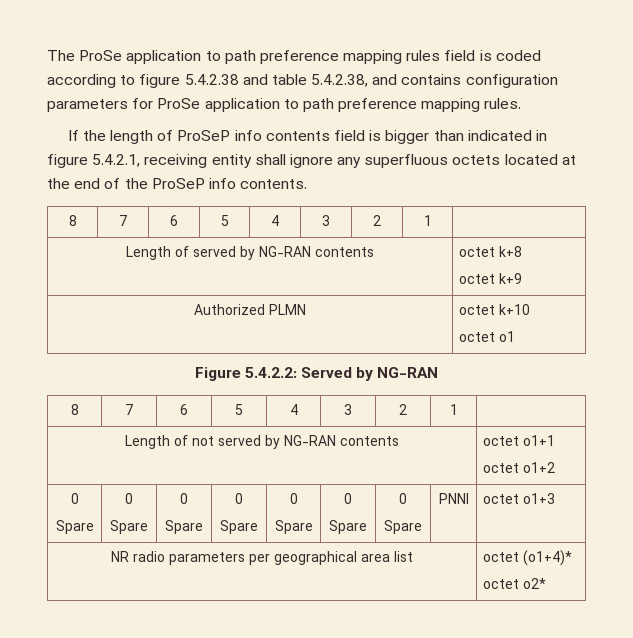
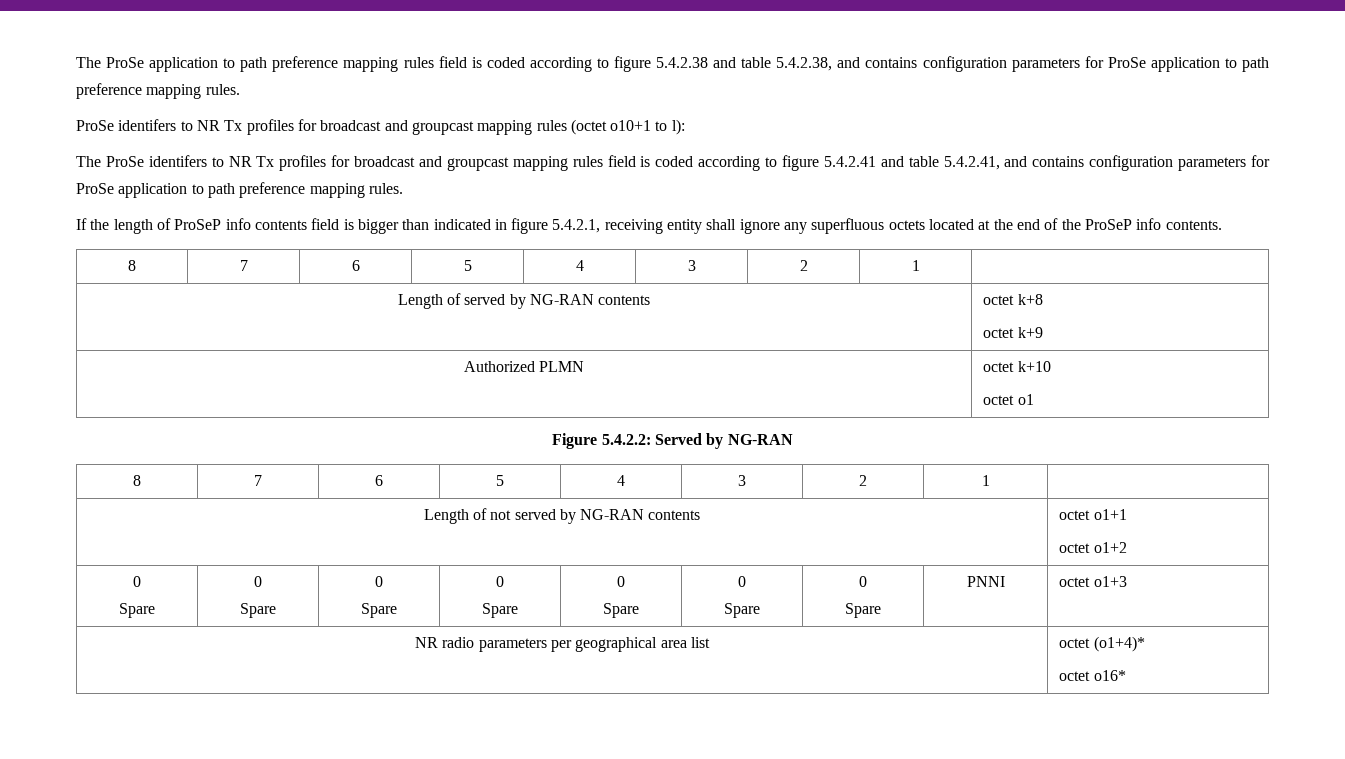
(522, 103) none -> [76,119,685,135] [76,155,1271,171] [76,182,403,198] // ProSe identifers to NR Tx profiles for broadcast and groupcast mapping rules (octet o10+1 to l): // The ProSe identifers to NR Tx profiles for broadcast and groupcast mapping rules field is coded according to figure 5.4.2.41 and table 5.4.2.41, and contains configuration parameters for ProSe application to path preference mapping rules.
[523,578,547,589] o2* -> [1093,670,1126,681] o16*

